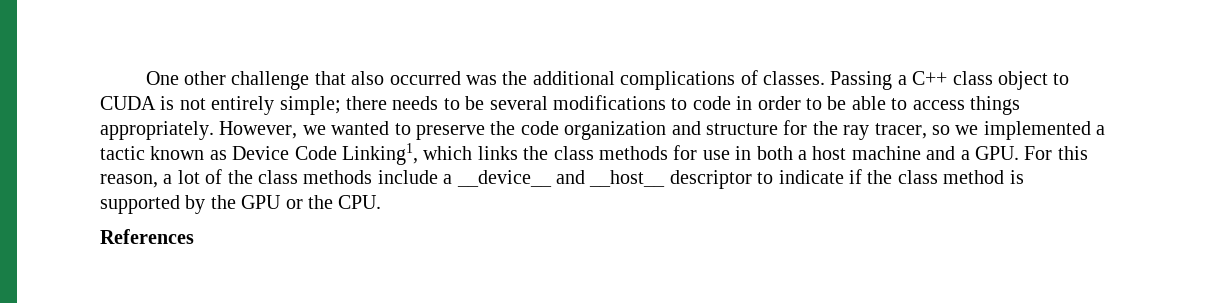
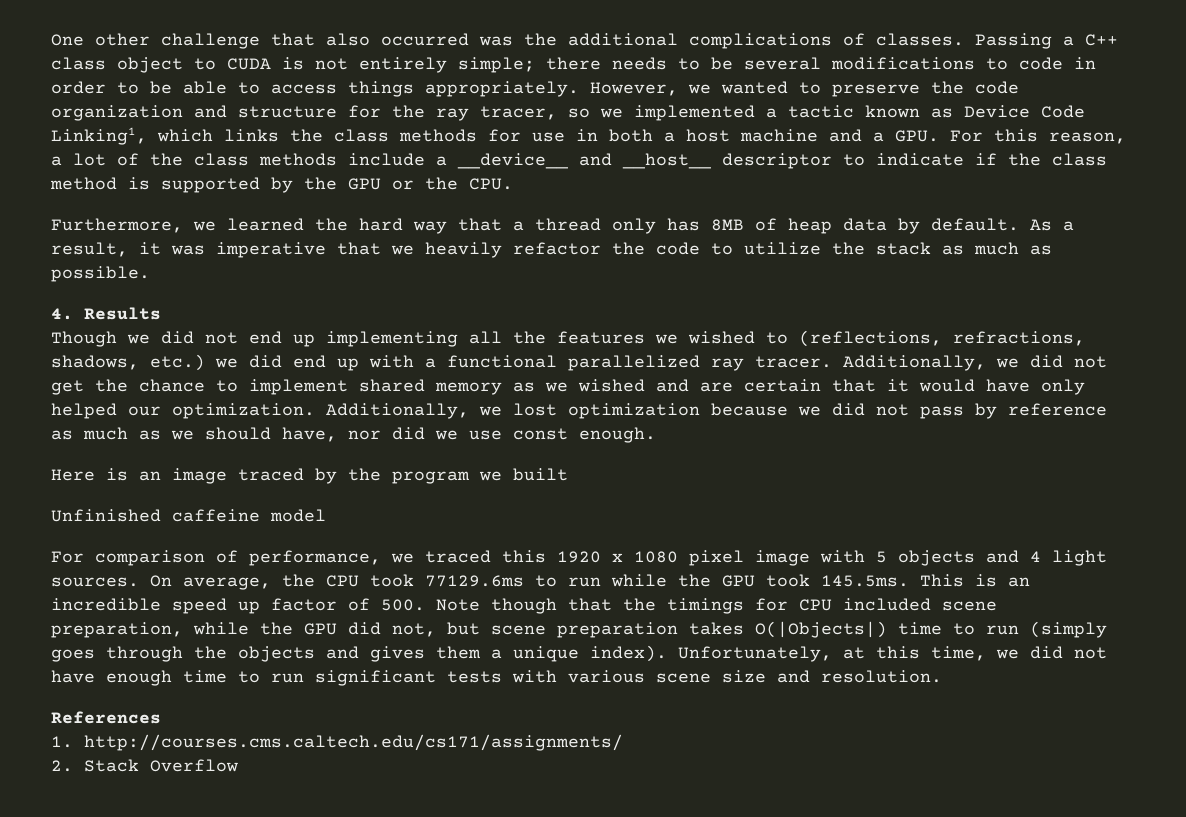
[100,229,194,244] References -> [51,218,1074,234] [51,242,1052,258] [51,266,150,282] [51,307,161,320] [51,330,1085,347] [51,354,1107,371] [51,379,1085,395] [51,403,1107,419] [51,427,656,443] [51,468,568,484] [51,509,326,522] [51,550,1107,566] [51,574,1030,590] [51,598,997,614] [51,621,1107,638] [51,645,1107,662] [51,670,942,686] [51,711,161,724] [51,734,623,751] [51,759,238,772] Furthermore, we learned the hard way that a thread only has 8MB of heap data by default. As a result, it was imperative that we heavily refactor the code to utilize the stack as much as possible. // 4. Results // Though we did not end up implementing all the features we wished to (reflections, refractions, shadows, etc.) we did end up with a functional parallelized ray tracer. Additionally, we did not get the chance to implement shared memory as we wished and are certain that it would have only helped our optimization. Additionally, we lost optimization because we did not pass by reference as much as we should have, nor did we use const enough. // Here is an image traced by the program we built // Unfinished caffeine model // For comparison of performance, we traced this 1920 x 1080 pixel image with 5 objects and 4 light sources. On average, the CPU took 77129.6ms to run while the GPU took 145.5ms. This is an incredible speed up factor of 500. Note though that the timings for CPU included scene preparation, while the GPU did not, but scene preparation takes O(|Objects|) time to run (simply goes through the objects and gives them a unique index). Unfortunately, at this time, we did not have enough time to run significant tests with various scene size and resolution. // References // 1. http://courses.cms.caltech.edu/cs171/assignments/ // 2. Stack Overflow

